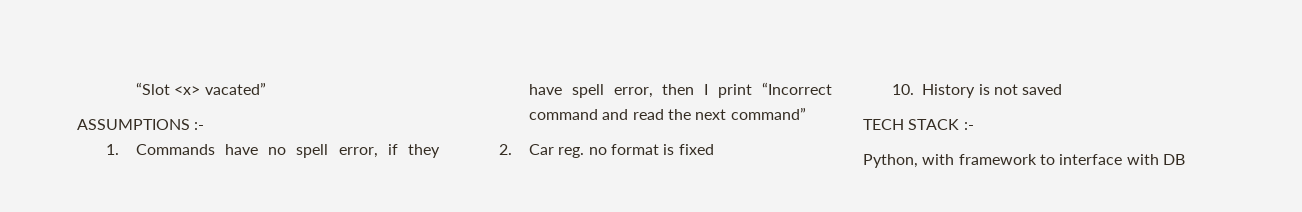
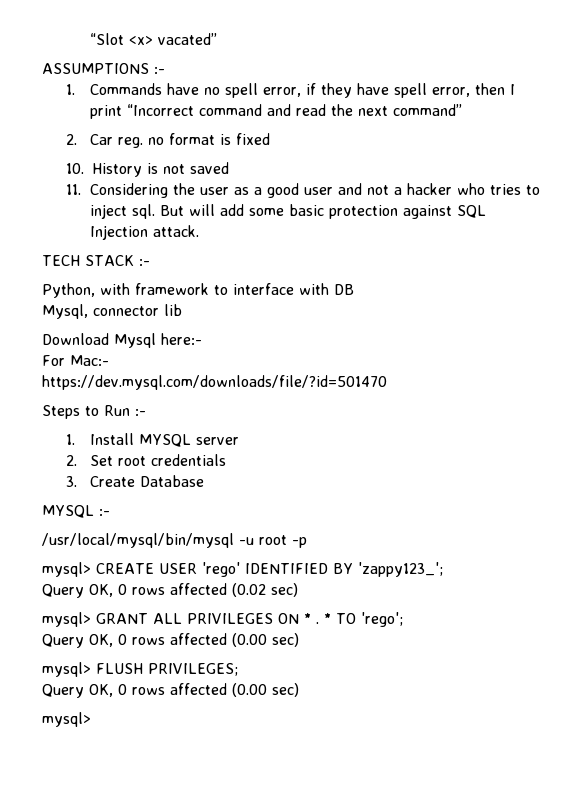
(1063, 89) none -> [66,183,541,198] [90,204,487,219] [90,225,200,240] // 11. Considering the user as a good user and not a hacker who tries to inject sql. But will add some basic protection against SQL Injection attack.
(1185, 159) none -> [42,304,182,319] [42,333,202,348] [42,355,109,366] [42,375,387,390] [42,405,146,419] [66,433,240,447] [66,454,227,466] [66,475,205,487] [42,505,110,518] [42,533,307,548] [42,562,443,577] [42,583,298,598] [42,612,403,627] [42,633,299,648] [42,662,238,677] [42,683,299,698] [42,712,91,727] // Mysql, connector lib // Download Mysql here:- // For Mac:- // https://dev.mysql.com/downloads/file/?id=501470 // Steps to Run :- // 1. Install MYSQL server // 2. Set root credentials // 3. Create Database // MYSQL :- // /usr/local/mysql/bin/mysql -u root -p // mysql> CREATE USER 'rego' IDENTIFIED BY 'zappy123_'; // Query OK, 0 rows affected (0.02 sec) // mysql> GRANT ALL PRIVILEGES ON * . * TO 'rego'; // Query OK, 0 rows affected (0.00 sec) // mysql> FLUSH PRIVILEGES; // Query OK, 0 rows affected (0.00 sec) // mysql>

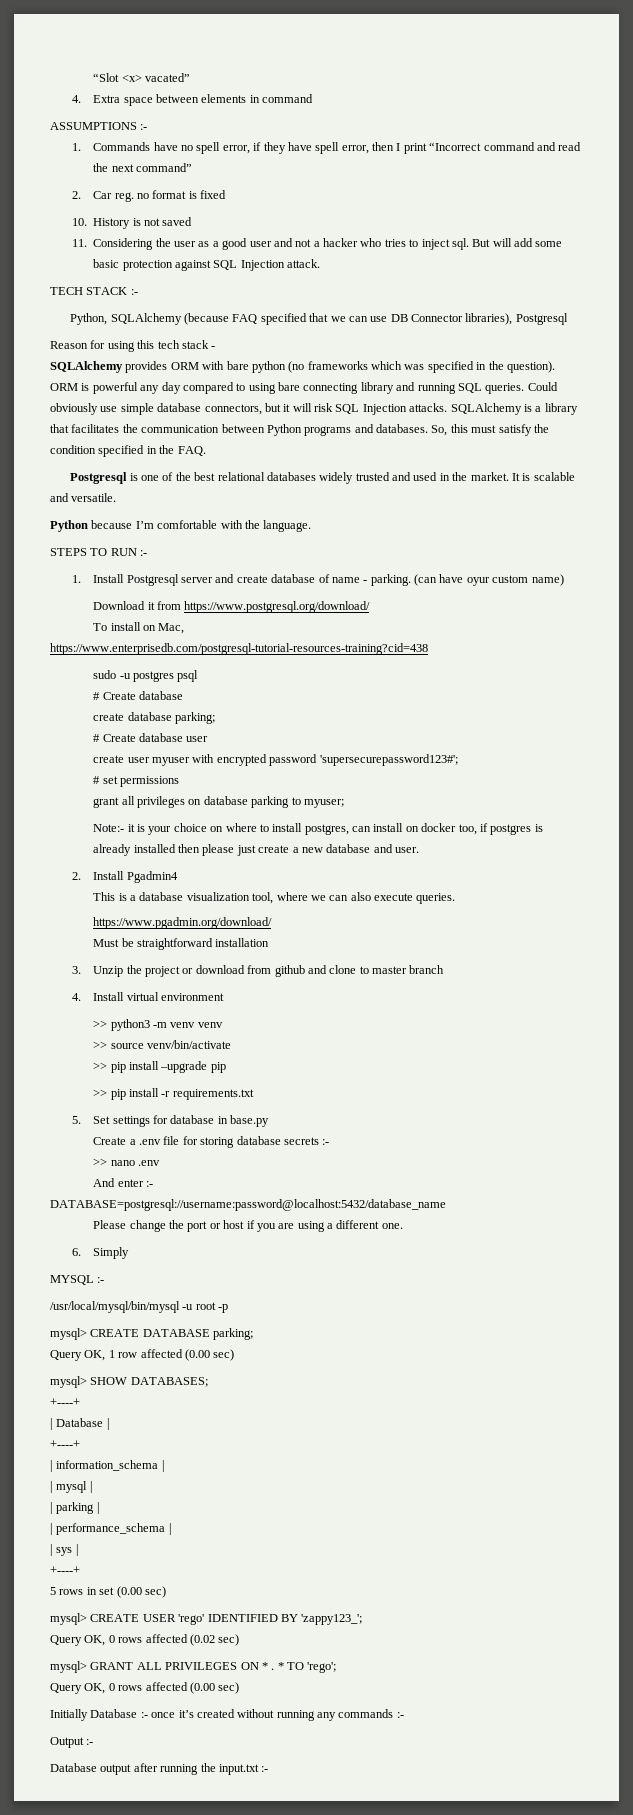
(218, 39) none -> [71,94,314,106] // 4. Extra space between elements in command
[100,283,354,295] [42,304,182,319] [42,333,202,348] [42,355,109,366] [42,375,387,390] [42,405,130,419] with framework to interface with DB // Mysql, connector lib // Download Mysql here:- // For Mac:- // https://dev.mysql.com/downloads/file/?id=501470 // Steps to Run -> [110,313,568,325] [50,340,216,352] [50,361,555,373] [50,382,558,394] [50,403,578,415] [50,424,549,436] [50,445,206,457] [70,472,575,484] [50,493,117,502] [50,520,312,532] [50,548,137,556] SQLAlchemy (because FAQ specified that we can use DB Connector libraries), Postgresql // Reason for using this tech stack - // SQLAlchemy provides ORM with bare python (no frameworks which was specified in the question). ORM is powerful any day compared to using bare connecting library and running SQL queries. Could obviously use simple database connectors, but it will risk SQL Injection attacks. SQLAlchemy is a library that facilitates the communication between Python programs and databases. So, this must satisfy the condition specified in the FAQ. // Postgresql is one of the best relational databases widely trusted and used in the market. It is scalable and versatile. // Python because I’m comfortable with the language. // STEPS TO RUN
[139,434,192,447] MYSQL -> [126,574,179,586] Postgresql
[66,454,227,466] [66,475,205,487] // 2. Set root credentials // 3. Create Database -> [215,574,564,586] [93,601,371,613] [93,622,185,634] [50,643,428,655] [93,670,199,682] [93,691,184,700] [93,712,216,724] [93,733,209,742] [93,754,458,766] [93,776,180,787] [93,796,344,808] [93,823,543,835] [93,844,420,856] [71,871,178,883] [93,892,456,904] [93,917,273,929] [93,938,270,950] [71,965,445,977] [71,992,225,1001] [93,1019,223,1031] [93,1040,232,1049] [93,1061,226,1073] [93,1088,254,1100] [71,1115,270,1127] [93,1136,330,1148] [93,1158,161,1166] [93,1178,154,1187] [50,1199,446,1211] [93,1220,403,1232] [71,1247,130,1259] and create database of name - parking. (can have oyur custom name) // Download it from https://www.postgresql.org/download/ // To install on Mac, // https://www.enterprisedb.com/postgresql-tutorial-resources-training?cid=438 // sudo -u postgres psql // # Create database // create database parking; // # Create database user // create user myuser with encrypted password 'supersecurepassword123#'; // # set permissions // grant all privileges on database parking to myuser; // Note:- it is your choice on where to install postgres, can install on docker too, if postgres is already installed then please just create a new database and user. // 2. Install Pgadmin4 // This is a database visualization tool, where we can also execute queries. // https://www.pgadmin.org/download/ // Must be straightforward installation // 3. Unzip the project or download from github and clone to master branch // 4. Install virtual environment // >> python3 -m venv venv // >> source venv/bin/activate // >> pip install –upgrade pip // >> pip install -r requirements.txt // 5. Set settings for database in base.py // Create a .env file for storing database secrets :- // >> nano .env // And enter :- // DATABASE=postgresql://username:password@localhost:5432/database_name // Please change the port or host if you are using a different one. // 6. Simply
(307, 542) none -> [50,1328,254,1340] [50,1349,235,1361] [50,1376,208,1388] [50,1398,80,1406] [50,1418,110,1430] [50,1440,80,1448] [50,1460,165,1472] [50,1481,93,1493] [50,1502,100,1514] [50,1523,172,1535] [50,1544,79,1556] [50,1566,80,1574] [50,1586,166,1598] // mysql> CREATE DATABASE parking; // Query OK, 1 row affected (0.00 sec) // mysql> SHOW DATABASES; // +----+ // | Database | // +----+ // | information_schema | // | mysql | // | parking | // | performance_schema | // | sys | // +----+ // 5 rows in set (0.00 sec)
[42,662,238,677] [42,683,299,698] [42,712,91,727] mysql> FLUSH PRIVILEGES; // Query OK, 0 rows affected (0.00 sec) // mysql> -> [50,1709,404,1721] [50,1737,94,1748] [50,1763,269,1775] Initially Database :- once it’s created without running any commands :- // Output :- // Database output after running the input.txt :-

